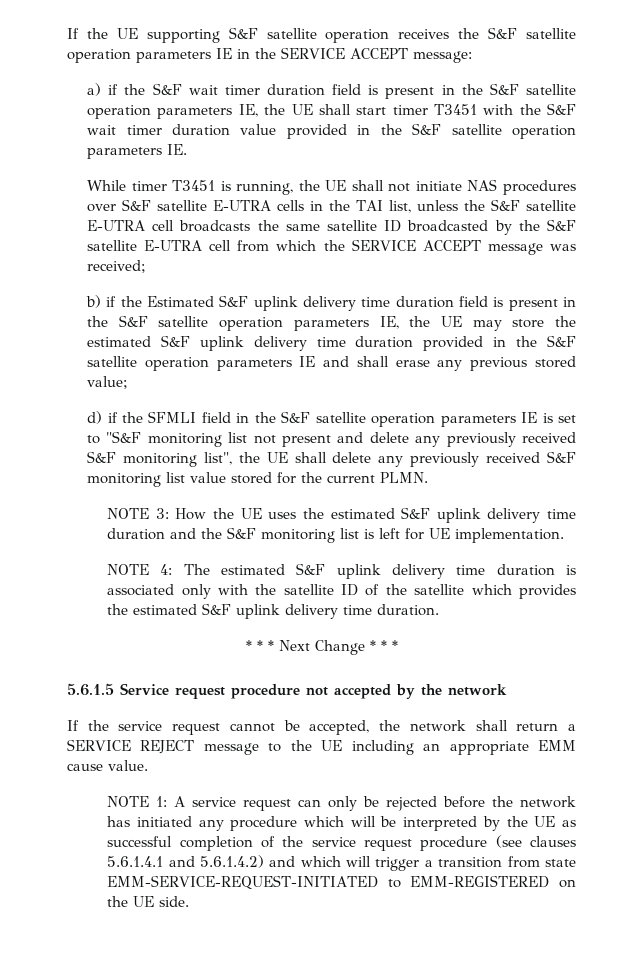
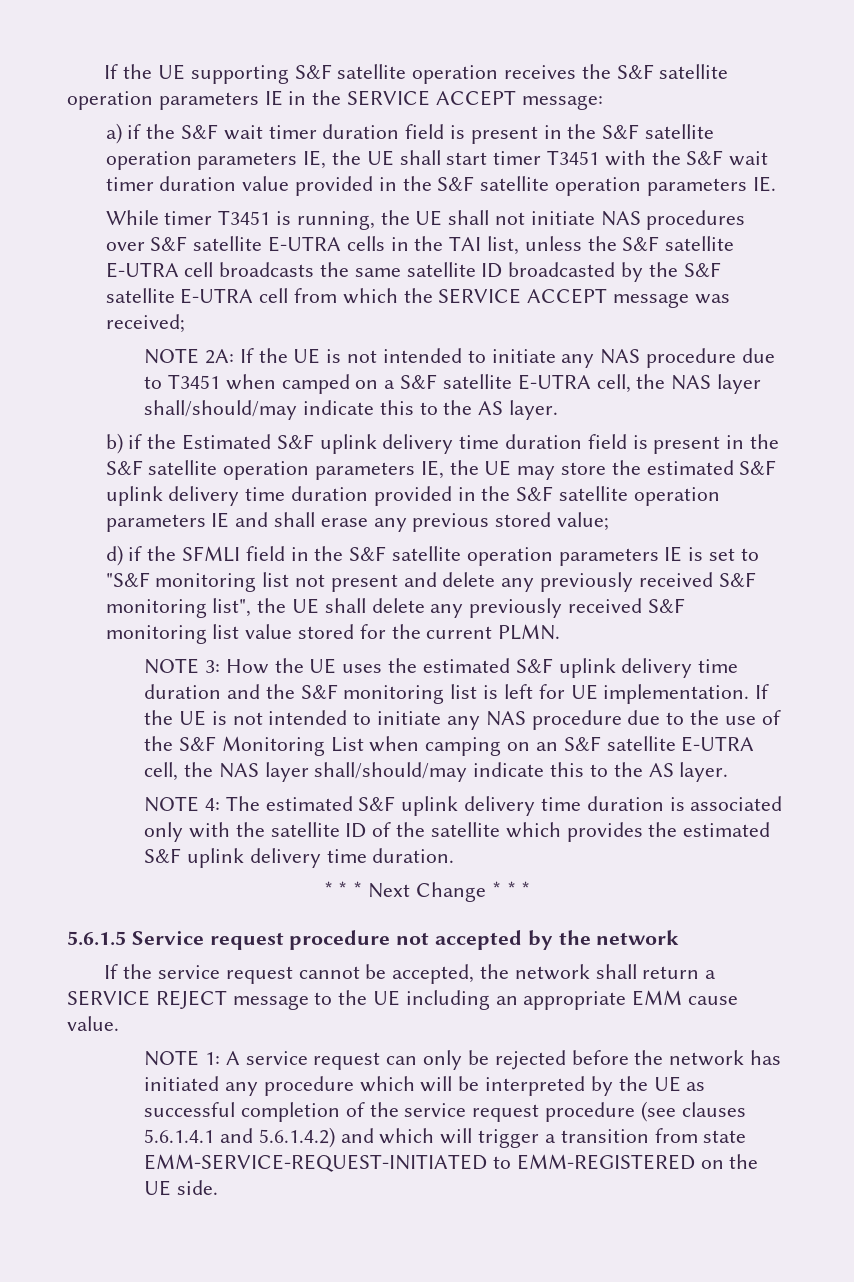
(147, 266) none -> [144,348,775,368] [144,374,761,394] [144,400,559,420] // NOTE 2A: If the UE is not intended to initiate any NAS procedure due to T3451 when camped on a S&F satellite E-UTRA cell, the NAS layer shall/should/may indicate this to the AS layer.
(565, 535) none -> [755,684,770,699] [144,710,781,730] [144,736,755,756] [144,762,729,782] If the UE is not intended to initiate any NAS procedure due to the use of the S&F Monitoring List when camping on an S&F satellite E-UTRA cell, the NAS layer shall/should/may indicate this to the AS layer.

